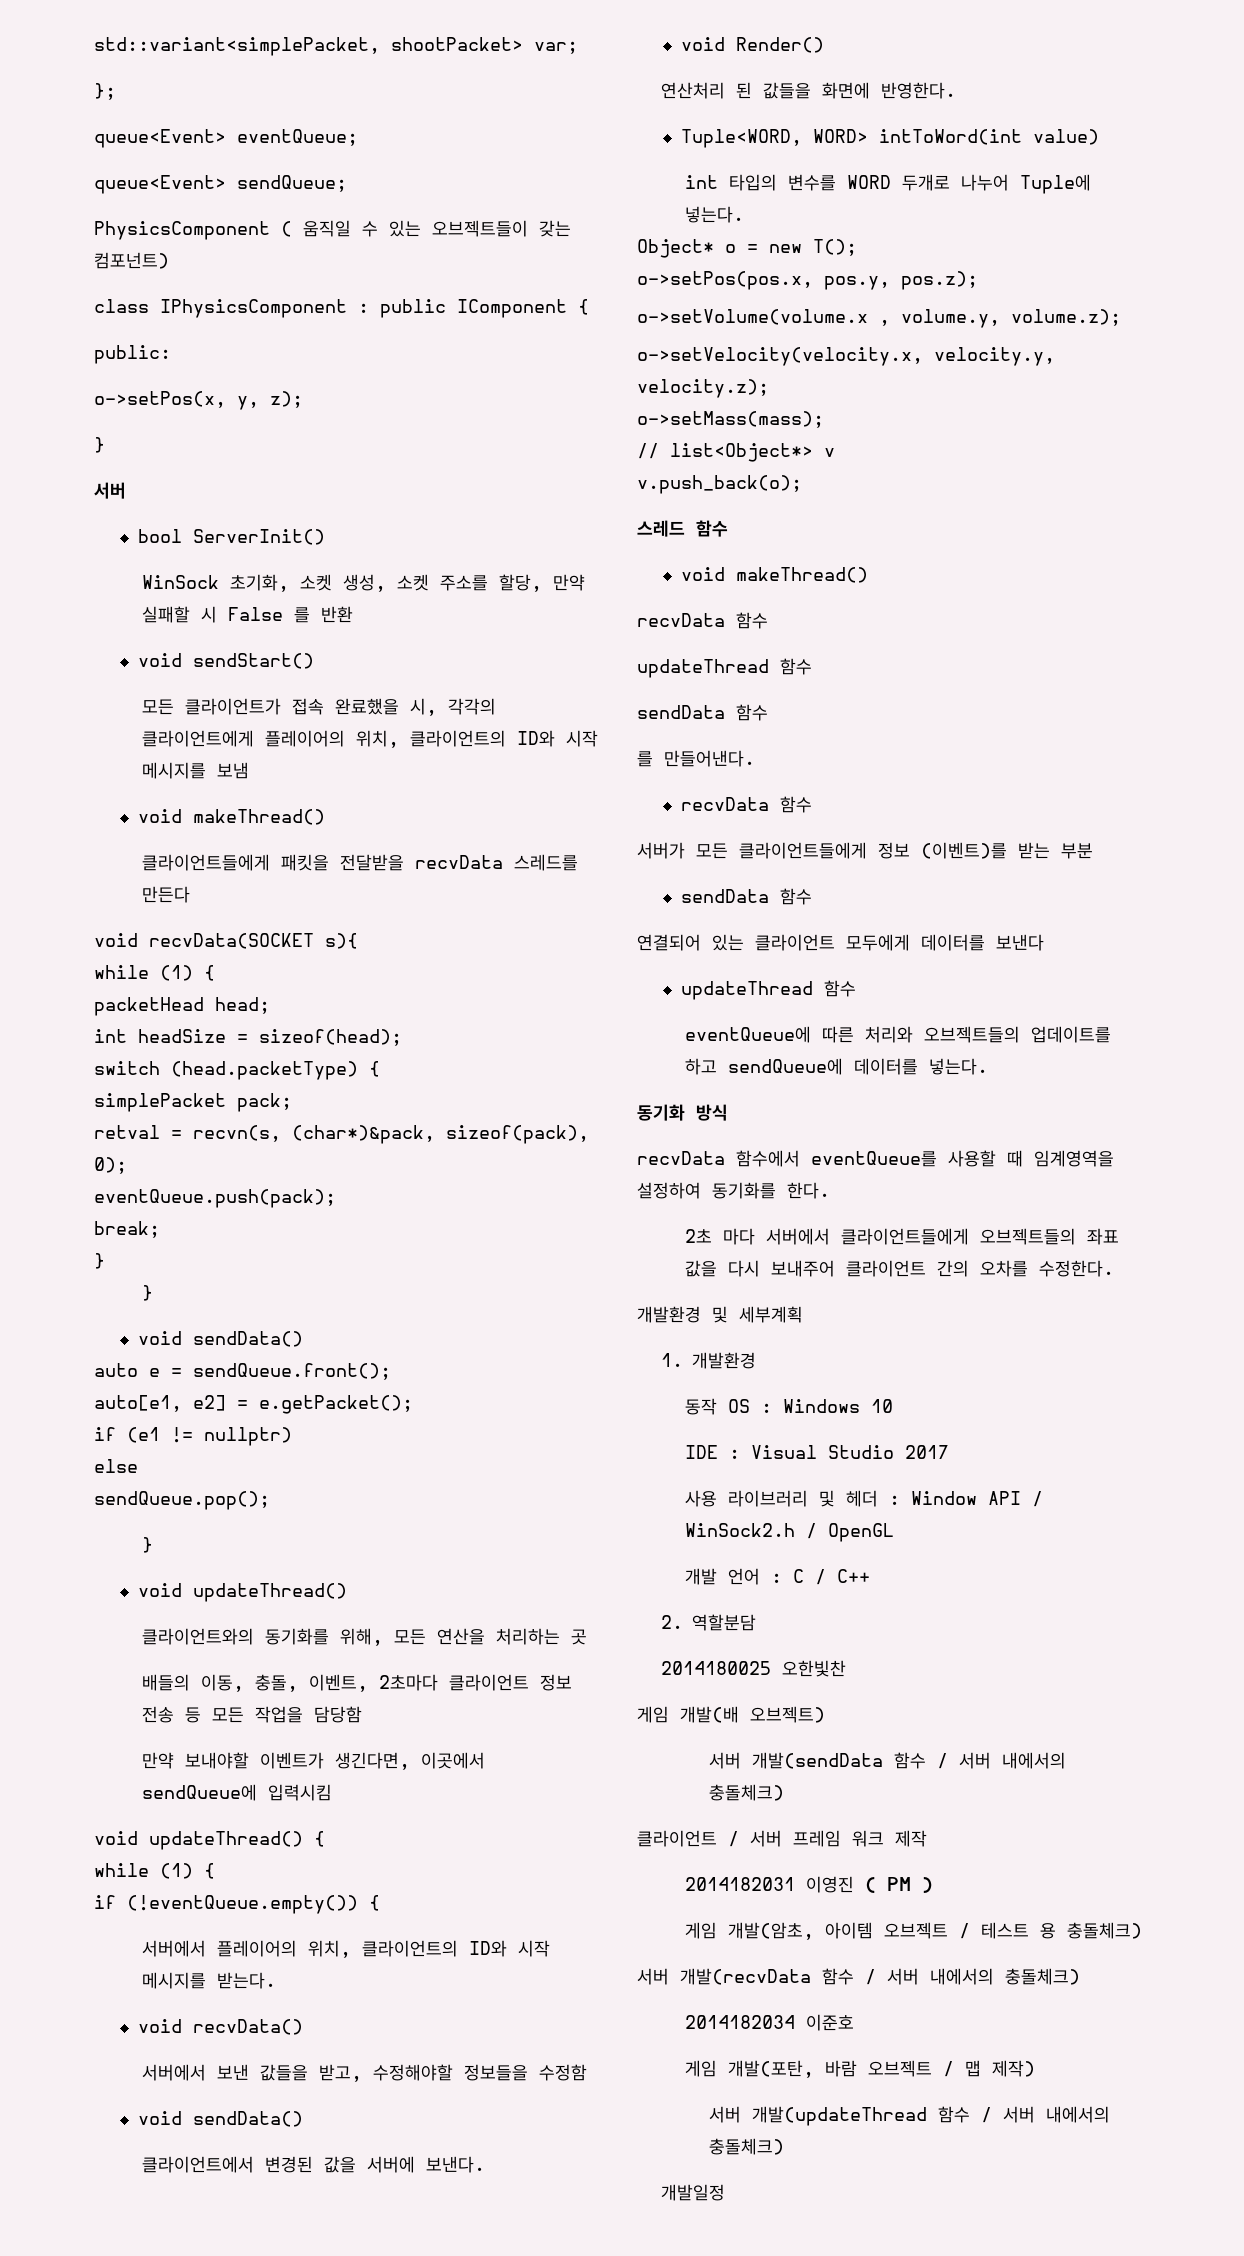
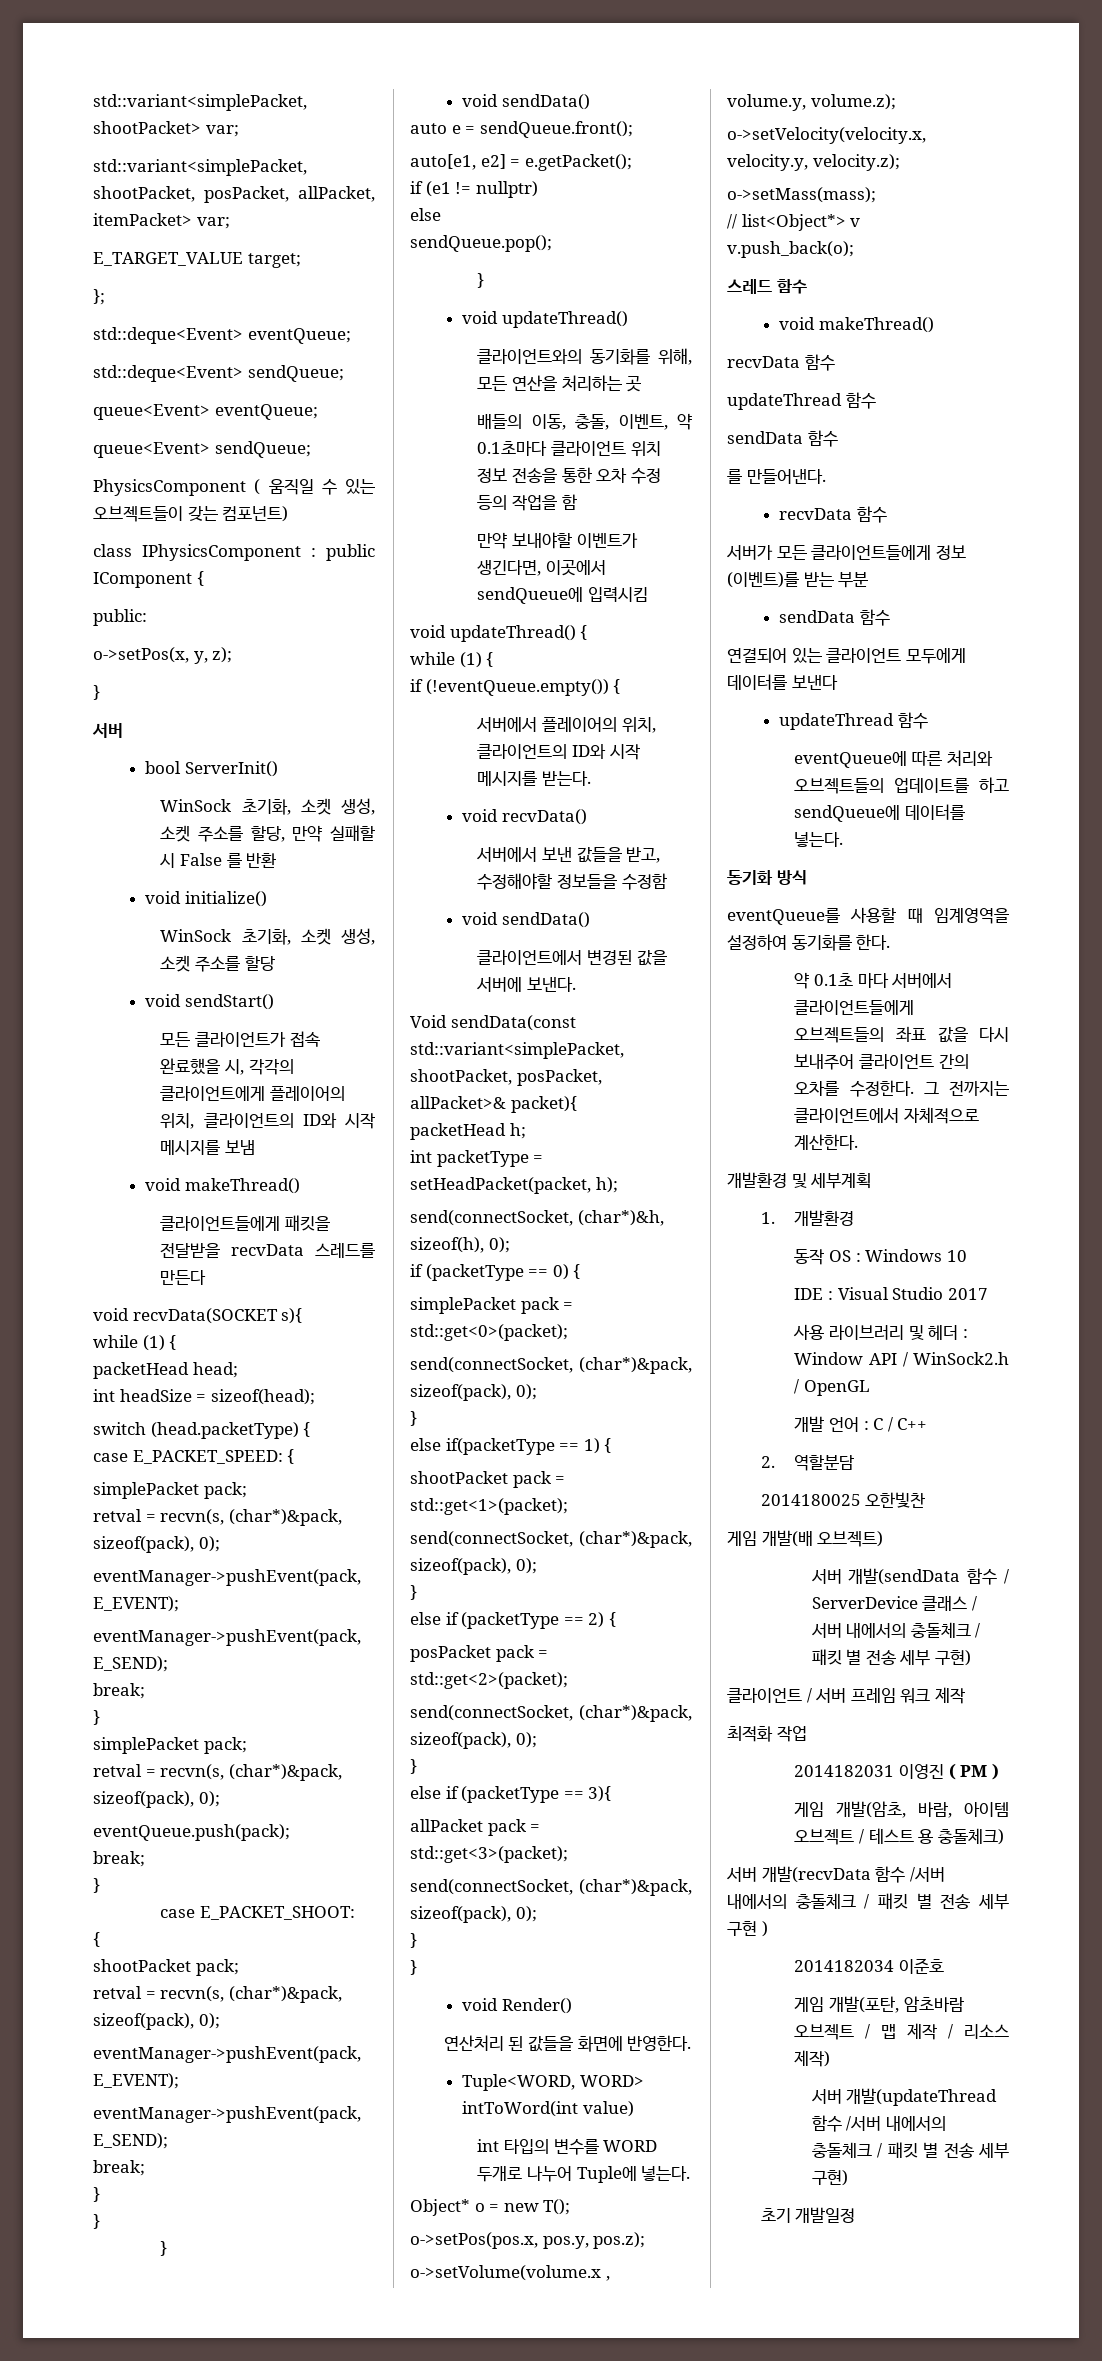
[94,83,116,100] }; -> [93,159,307,176] [93,186,375,203] [93,213,230,229] [93,252,301,268] [93,289,105,305] [93,327,351,344] [93,365,344,382] std::variant<simplePacket, shootPacket, posPacket, allPacket, itemPacket> var; // E_TARGET_VALUE target; // }; // std::deque<Event> eventQueue; // std::deque<Event> sendQueue;
(353, 614) none -> [145,891,268,907] [160,928,375,945] [160,955,275,972] // void initialize() // WinSock 초기화, 소켓 생성, 소켓 주소를 할당
(380, 1069) none -> [93,1449,295,1464] [93,1482,247,1499] [93,1509,342,1526] [93,1536,220,1553] [93,1569,361,1586] [93,1596,179,1612] [93,1629,361,1646] [93,1656,168,1672] [93,1683,145,1699] [93,1710,100,1725] // case E_PACKET_SPEED: { // simplePacket pack; // retval = recvn(s, (char*)&pack, sizeof(pack), 0); // eventManager->pushEvent(pack, E_EVENT); // eventManager->pushEvent(pack, E_SEND); // break; // }
(105, 1261) none -> [160,1906,356,1920] [93,1932,100,1947] [93,1959,239,1976] [93,1986,342,2003] [93,2013,220,2030] [93,2046,361,2063] [93,2073,179,2089] [93,2106,361,2123] [93,2133,168,2149] [93,2160,145,2176] [93,2187,100,2202] [93,2214,100,2229] // case E_PACKET_SHOOT: // { // shootPacket pack; // retval = recvn(s, (char*)&pack, sizeof(pack), 0); // eventManager->pushEvent(pack, E_EVENT); // eventManager->pushEvent(pack, E_SEND); // break; // } // }
[378,1674,572,1691] [141,1706,362,1723] 2초마다 클라이언트 정보 전송 등 모든 작업을 담당함 -> [677,413,692,430] [477,441,661,457] [477,467,661,484] [477,494,577,511] 약 0.1초마다 클라이언트 위치 정보 전송을 통한 오차 수정 등의 작업을 함
(485, 2164) none -> [410,1015,576,1031] [410,1042,624,1059] [410,1069,602,1086] [410,1096,577,1113] [410,1123,526,1140] [410,1150,544,1167] [410,1177,618,1194] [410,1210,664,1226] [410,1237,510,1253] [410,1264,581,1281] [410,1297,574,1314] [410,1324,568,1341] [410,1357,692,1374] [410,1384,537,1401] [410,1411,417,1426] [410,1438,612,1455] [410,1471,566,1488] [410,1498,568,1515] [410,1531,692,1548] [410,1558,537,1575] [410,1585,417,1600] [410,1612,616,1629] [410,1645,549,1662] [410,1672,568,1689] [410,1705,692,1722] [410,1732,537,1749] [410,1759,417,1774] [410,1786,612,1803] [410,1819,541,1836] [410,1846,568,1863] [410,1879,692,1896] [410,1906,537,1923] [410,1933,417,1948] [410,1960,417,1975] // Void sendData(const std::variant<simplePacket, shootPacket, posPacket, allPacket>& packet){ // packetHead h; // int packetType = setHeadPacket(packet, h); // send(connectSocket, (char*)&h, sizeof(h), 0); // if (packetType == 0) { // simplePacket pack = std::get<0>(packet); // send(connectSocket, (char*)&pack, sizeof(pack), 0); // } // else if(packetType == 1) { // shootPacket pack = std::get<1>(packet); // send(connectSocket, (char*)&pack, sizeof(pack), 0); // } // else if (packetType == 2) { // posPacket pack = std::get<2>(packet); // send(connectSocket, (char*)&pack, sizeof(pack), 0); // } // else if (packetType == 3){ // allPacket pack = std::get<3>(packet); // send(connectSocket, (char*)&pack, sizeof(pack), 0); // } // }
[637,1150,800,1167] recvData 함수에서 -> (807, 877) none
[684,1229,712,1243] 2초 -> [794,972,854,989] 약 0.1초
(1114, 1268) none -> [923,1081,1009,1096] [794,1107,980,1124] [794,1134,859,1150] 그 전까지는 클라이언트에서 자체적으로 계산한다.
[958,1752,1066,1769] [708,1784,784,1801] 서버 내에서의 충돌체크) -> [811,1596,977,1611] [810,1622,981,1638] [811,1649,971,1666] ServerDevice 클래스 / 서버 내에서의 충돌체크 / 패킷 별 전송 세부 구현)
(927, 1838) none -> [727,1726,807,1742] // 최적화 작업
(814, 1931) none -> [918,1802,953,1818] 바람,
[865,1968,1080,1985] / 서버 내에서의 충돌체크) -> [909,1867,945,1882] [727,1893,1009,1910] [727,1921,768,1937] /서버 내에서의 충돌체크 / 패킷 별 전송 세부 구현 )
[824,2060,857,2077] 바람 -> [903,1996,964,2012] 암초바람
(981, 2068) none -> [907,2023,1009,2040] 제작 / 리소스
[980,2106,1110,2123] [708,2138,784,2155] / 서버 내에서의 충돌체크) // -> [846,2116,946,2131] [811,2142,1009,2159] [811,2170,848,2186] [760,2208,791,2223] /서버 내에서의 충돌체크 / 패킷 별 전송 세부 구현) // 초기

